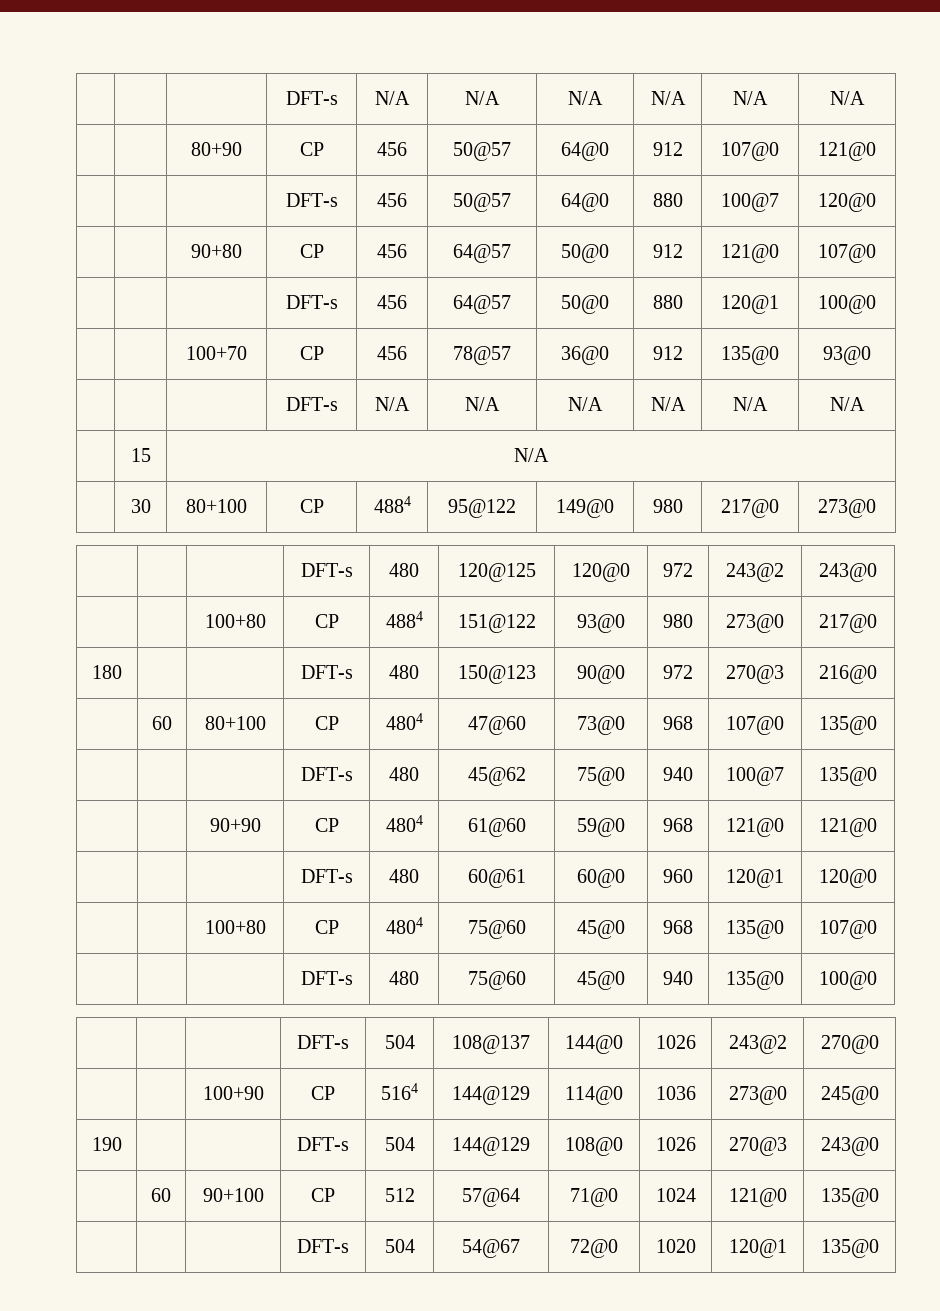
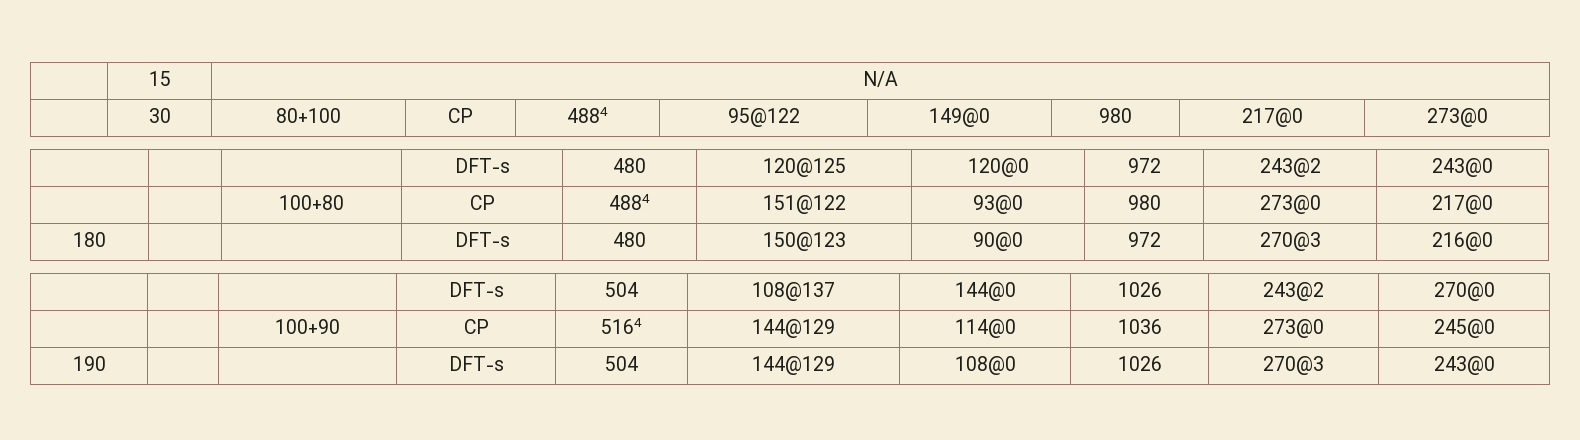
[285,91,338,105] [375,91,410,105] [465,91,500,105] [568,91,603,105] [650,91,686,105] [733,91,768,105] [830,91,865,105] [191,142,242,156] [299,142,324,156] [377,142,407,156] [453,142,511,161] [561,142,609,161] [652,142,683,156] [721,142,779,161] [818,142,876,161] [285,193,338,207] [377,193,407,207] [453,193,511,212] [561,193,609,212] [652,193,683,207] [721,193,779,212] [818,193,876,212] [191,244,242,258] [299,244,324,258] [377,244,407,258] [453,244,511,263] [561,244,609,263] [652,244,683,258] [721,244,779,263] [818,244,876,263] [285,295,338,309] [377,295,407,309] [453,295,511,314] [561,295,609,314] [652,295,683,309] [721,295,779,314] [818,295,876,314] [186,346,247,360] [299,346,324,360] [377,346,407,360] [453,346,511,365] [561,346,609,365] [652,346,683,360] [721,346,779,365] [823,346,871,365] [285,397,338,411] [375,397,410,411] [465,397,500,411] [568,397,603,411] [650,397,686,411] [733,397,768,411] [830,397,865,411] | | | DFT-s | N/A | N/A | N/A | N/A | N/A | N/A // | | 80+90 | CP | 456 | 50@57 | 64@0 | 912 | 107@0 | 121@0 // | | | DFT-s | 456 | 50@57 | 64@0 | 880 | 100@7 | 120@0 // | | 90+80 | CP | 456 | 64@57 | 50@0 | 912 | 121@0 | 107@0 // | | | DFT-s | 456 | 64@57 | 50@0 | 880 | 120@1 | 100@0 // | | 100+70 | CP | 456 | 78@57 | 36@0 | 912 | 135@0 | 93@0 // | | | DFT-s | N/A | N/A | N/A | N/A | N/A | N/A // | -> (148, 78) |
[152,716,172,730] [204,716,266,730] [314,716,339,730] [385,713,423,730] [467,716,526,735] [577,716,625,735] [663,716,693,730] [726,716,784,735] [819,716,877,735] [300,767,353,781] [389,767,419,781] [467,767,526,786] [577,767,625,786] [663,767,693,781] [726,767,784,786] [819,767,877,786] [209,818,261,832] [314,818,339,832] [385,815,423,832] [467,818,526,837] [577,818,625,837] [663,818,693,832] [726,818,784,837] [819,818,877,837] [300,869,353,883] [389,869,419,883] [467,869,526,888] [577,869,625,888] [663,869,693,883] [726,869,784,888] [819,869,877,888] [204,920,266,934] [314,920,339,934] [385,917,423,934] [467,920,526,939] [577,920,625,939] [663,920,693,934] [726,920,784,939] [819,920,877,939] [300,971,353,985] [389,971,419,985] [467,971,526,990] [577,971,625,990] [663,971,693,985] [726,971,784,990] [819,971,877,990] // | 60 | 80+100 | CP | 4804 | 47@60 | 73@0 | 968 | 107@0 | 135@0 // | | | DFT-s | 480 | 45@62 | 75@0 | 940 | 100@7 | 135@0 // | | 90+90 | CP | 4804 | 61@60 | 59@0 | 968 | 121@0 | 121@0 // | | | DFT-s | 480 | 60@61 | 60@0 | 960 | 120@1 | 120@0 // | | 100+80 | CP | 4804 | 75@60 | 45@0 | 968 | 135@0 | 107@0 // | | | DFT-s | 480 | 75@60 | 45@0 | 940 | 135@0 | 100@0 -> (1493, 241) none
[151,1188,171,1202] [202,1188,264,1202] [311,1188,335,1202] [384,1188,415,1202] [462,1188,520,1207] [570,1188,618,1207] [655,1188,696,1202] [728,1188,787,1207] [820,1188,879,1207] [297,1239,349,1253] [384,1239,415,1253] [462,1239,520,1258] [570,1239,618,1258] [655,1239,696,1253] [728,1239,787,1258] [820,1239,879,1258] // | 60 | 90+100 | CP | 512 | 57@64 | 71@0 | 1024 | 121@0 | 135@0 // | | | DFT-s | 504 | 54@67 | 72@0 | 1020 | 120@1 | 135@0 -> (1495, 365) none

